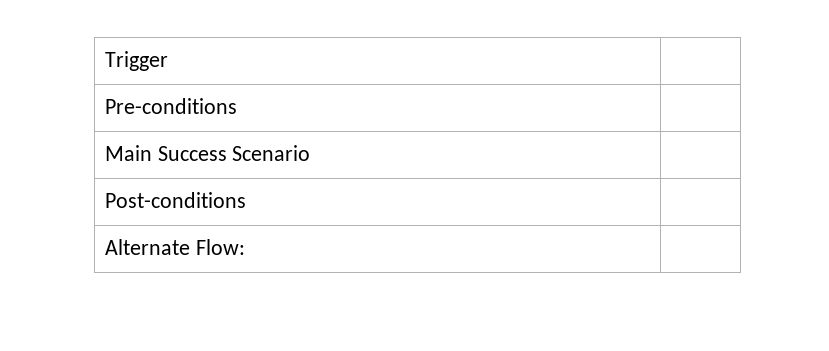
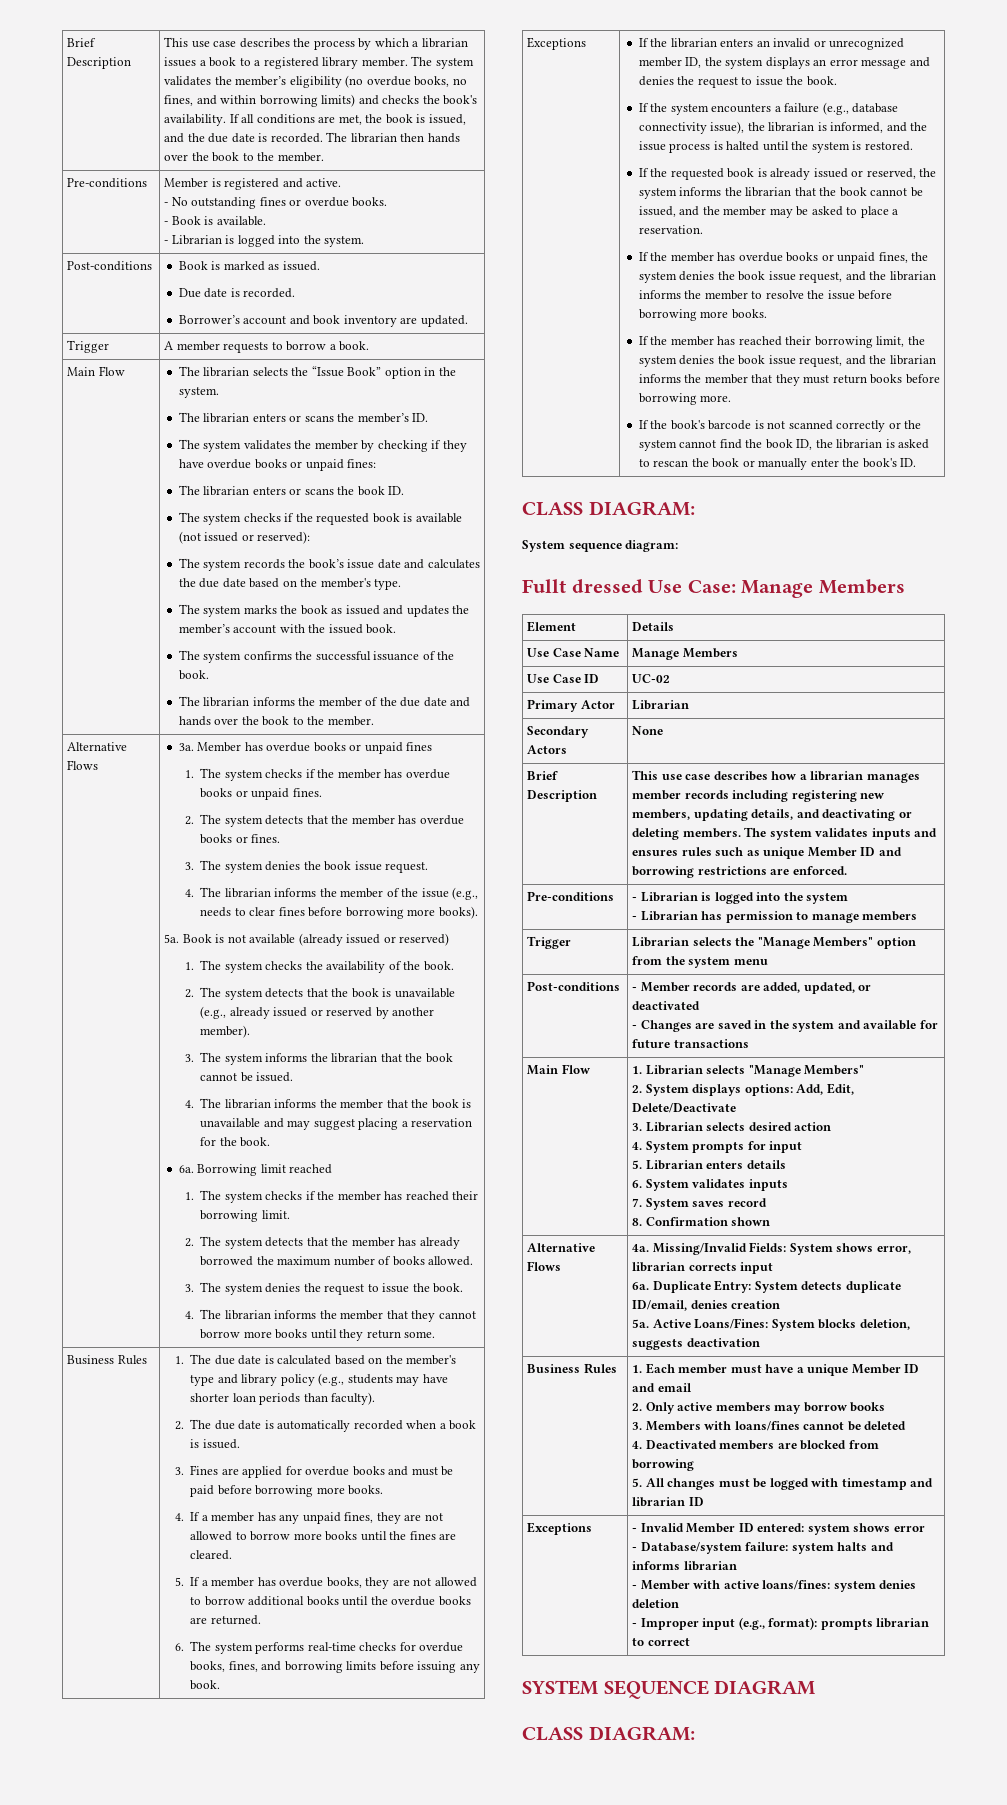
[104,51,168,71] [104,98,237,114] [104,145,311,161] [104,192,246,208] [104,239,245,255] Trigger | // Pre-conditions | // Main Success Scenario | // Post-conditions | // Alternate Flow: | -> [67,38,97,47] [67,57,132,69] [164,37,468,50] [164,56,474,69] [164,75,467,88] [164,94,478,107] [164,114,466,126] [164,132,460,143] [164,152,324,162] [67,178,148,188] [164,178,342,190] [164,197,388,209] [164,216,266,226] [164,235,365,247] [67,261,153,271] [178,261,320,271] [178,288,296,298] [178,315,468,327] [67,340,110,353] [164,341,370,353] [67,366,125,376] [178,366,456,379] [178,387,219,398] [178,412,429,423] [178,439,467,452] [178,459,377,471] [178,485,405,496] [178,512,462,525] [178,531,311,544] [178,558,480,571] [178,578,402,590] [178,604,470,617] [178,624,397,634] [178,650,455,663] [178,670,209,680] [178,696,471,707] [178,716,374,726] [67,742,128,751] [67,760,99,770] [178,742,433,754] [184,768,450,781] [200,788,322,800] [184,814,464,827] [200,834,281,844] [184,860,429,873] [184,887,479,900] [200,906,478,919] [164,933,450,946] [184,960,454,973] [184,987,455,1000] [200,1006,435,1019] [200,1025,251,1038] [184,1052,453,1065] [200,1072,294,1082] [184,1098,472,1109] [200,1118,473,1130] [200,1137,271,1147] [178,1164,333,1176] [184,1190,479,1203] [200,1210,290,1222] [184,1236,460,1249] [200,1256,474,1266] [184,1282,464,1295] [184,1309,476,1322] [200,1329,436,1341] [67,1355,147,1365] [174,1354,457,1365] [190,1373,448,1386] [190,1392,376,1405] [174,1419,477,1432] [190,1439,240,1449] [174,1465,454,1478] [190,1485,384,1497] [174,1512,443,1524] [190,1531,457,1541] [190,1550,233,1560] [174,1577,477,1589] [190,1596,471,1606] [190,1615,261,1625] [174,1641,464,1654] [190,1661,480,1673] [190,1680,221,1690] [527,37,587,50] [638,38,905,50] [638,57,930,69] [638,76,837,88] [638,102,899,115] [638,121,928,134] [638,141,913,153] [638,168,937,180] [638,187,923,199] [638,206,899,218] [638,225,703,234] [638,252,929,264] [638,271,936,283] [638,290,893,300] [638,309,767,321] [638,336,925,348] [638,355,936,367] [638,374,940,386] [638,393,732,405] [638,420,922,432] [638,439,930,451] [638,458,917,470] [522,501,695,516] [522,540,679,552] [522,579,905,598] [527,621,577,632] [632,622,675,631] [527,648,620,657] [632,648,738,660] [527,674,600,683] [632,674,671,683] [527,699,615,712] [632,700,690,710] [527,726,590,738] [527,745,568,754] [632,726,664,735] [527,771,559,780] [527,790,598,802] [632,770,920,783] [632,790,885,802] [632,809,912,821] [632,827,938,840] [632,847,902,859] [632,866,847,878] [527,891,615,901] [632,892,849,904] [632,911,918,923] [527,936,572,949] [632,937,916,949] [632,956,768,968] [527,981,621,991] [632,982,872,994] [632,1001,701,1010] [632,1020,938,1032] [632,1039,749,1048] [527,1064,590,1075] [632,1065,865,1077] [632,1083,854,1096] [632,1103,737,1113] [632,1122,832,1132] [632,1141,803,1153] [632,1160,786,1170] [632,1179,788,1191] [632,1198,767,1210] [632,1217,771,1226] [527,1243,596,1252] [527,1261,562,1271] [632,1242,911,1255] [632,1262,774,1274] [632,1280,901,1293] [632,1300,781,1311] [632,1318,910,1331] [632,1338,760,1350] [527,1363,617,1374] [632,1363,920,1376] [632,1383,692,1392] [632,1402,886,1414] [632,1421,907,1431] [632,1440,879,1450] [632,1459,695,1471] [632,1478,934,1490] [632,1497,704,1507] [527,1522,593,1535] [632,1523,925,1535] [632,1542,894,1554] [632,1561,737,1571] [632,1580,917,1592] [632,1599,680,1608] [632,1617,930,1630] [632,1637,690,1646] [522,1680,817,1699] [522,1726,695,1741] Brief Description | This use case describes the process by which a librarian issues a book to a registered library member. The system validates the member’s eligibility (no overdue books, no fines, and within borrowing limits) and checks the book's availability. If all conditions are met, the book is issued, and the due date is recorded. The librarian then hands over the book to the member. // Pre-conditions | Member is registered and active. // - No outstanding fines or overdue books. // - Book is available. // - Librarian is logged into the system. // Post-conditions | Book is marked as issued. // Due date is recorded. // Borrower’s account and book inventory are updated. // Trigger | A member requests to borrow a book. // Main Flow | The librarian selects the “Issue Book” option in the system. // The librarian enters or scans the member’s ID. // The system validates the member by checking if they have overdue books or unpaid fines: // The librarian enters or scans the book ID. // The system checks if the requested book is available (not issued or reserved): // The system records the book’s issue date and calculates the due date based on the member's type. // The system marks the book as issued and updates the member’s account with the issued book. // The system confirms the successful issuance of the book. // The librarian informs the member of the due date and hands over the book to the member. // Alternative Flows | 3a. Member has overdue books or unpaid fines // 1. The system checks if the member has overdue books or unpaid fines. // 2. The system detects that the member has overdue books or fines. // 3. The system denies the book issue request. // 4. The librarian informs the member of the issue (e.g., needs to clear fines before borrowing more books). // 5a. Book is not available (already issued or reserved) // 1. The system checks the availability of the book. // 2. The system detects that the book is unavailable (e.g., already issued or reserved by another member). // 3. The system informs the librarian that the book cannot be issued. // 4. The librarian informs the member that the book is unavailable and may suggest placing a reservation for the book. // 6a. Borrowing limit reached // 1. The system checks if the member has reached their borrowing limit. // 2. The system detects that the member has already borrowed the maximum number of books allowed. // 3. The system denies the request to issue the book. // 4. The librarian informs the member that they cannot borrow more books until they return some. // Business Rules | 1. The due date is calculated based on the member's type and library policy (e.g., students may have shorter loan periods than faculty). // 2. The due date is automatically recorded when a book is issued. // 3. Fines are applied for overdue books and must be paid before borrowing more books. // 4. If a member has any unpaid fines, they are not allowed to borrow more books until the fines are cleared. // 5. If a member has overdue books, they are not allowed to borrow additional books until the overdue books are returned. // 6. The system performs real-time checks for overdue books, fines, and borrowing limits before issuing any book. // Exceptions | If the librarian enters an invalid or unrecognized member ID, the system displays an error message and denies the request to issue the book. // If the system encounters a failure (e.g., database connectivity issue), the librarian is informed, and the issue process is halted until the system is restored. // If the requested book is already issued or reserved, the system informs the librarian that the book cannot be issued, and the member may be asked to place a reservation. // If the member has overdue books or unpaid fines, the system denies the book issue request, and the librarian informs the member to resolve the issue before borrowing more books. // If the member has reached their borrowing limit, the system denies the book issue request, and the librarian informs the member that they must return books before borrowing more. // If the book's barcode is not scanned correctly or the system cannot find the book ID, the librarian is asked to rescan the book or manually enter the book's ID. // CLASS DIAGRAM: // System sequence diagram: // Fullt dressed Use Case: Manage Members // Element | Details // Use Case Name | Manage Members // Use Case ID | UC-02 // Primary Actor | Librarian // Secondary Actors | None // Brief Description | This use case describes how a librarian manages member records including registering new members, updating details, and deactivating or deleting members. The system validates inputs and ensures rules such as unique Member ID and borrowing restrictions are enforced. // Pre-conditions | - Librarian is logged into the system // - Librarian has permission to manage members // Trigger | Librarian selects the "Manage Members" option from the system menu // Post-conditions | - Member records are added, updated, or deactivated // - Changes are saved in the system and available for future transactions // Main Flow | 1. Librarian selects "Manage Members" // 2. System displays options: Add, Edit, Delete/Deactivate // 3. Librarian selects desired action // 4. System prompts for input // 5. Librarian enters details // 6. System validates inputs // 7. System saves record // 8. Confirmation shown // Alternative Flows | 4a. Missing/Invalid Fields: System shows error, librarian corrects input // 6a. Duplicate Entry: System detects duplicate ID/email, denies creation // 5a. Active Loans/Fines: System blocks deletion, suggests deactivation // Business Rules | 1. Each member must have a unique Member ID and email // 2. Only active members may borrow books // 3. Members with loans/fines cannot be deleted // 4. Deactivated members are blocked from borrowing // 5. All changes must be logged with timestamp and librarian ID // Exceptions | - Invalid Member ID entered: system shows error // - Database/system failure: system halts and informs librarian // - Member with active loans/fines: system denies deletion // - Improper input (e.g., format): prompts librarian to correct // SYSTEM SEQUENCE DIAGRAM // CLASS DIAGRAM:

